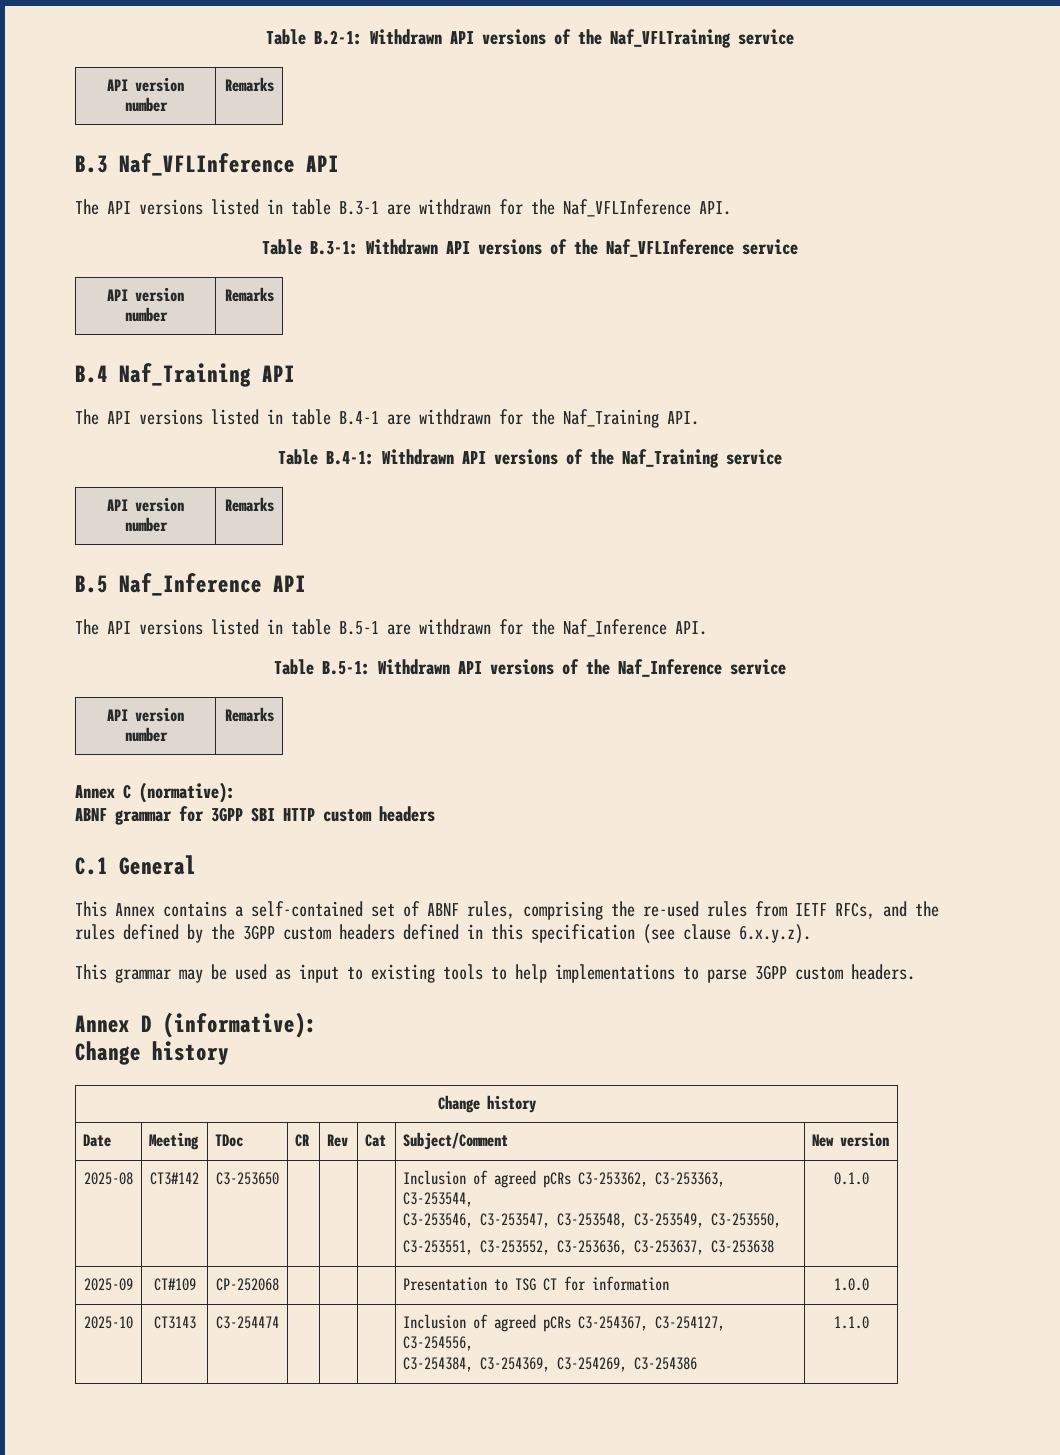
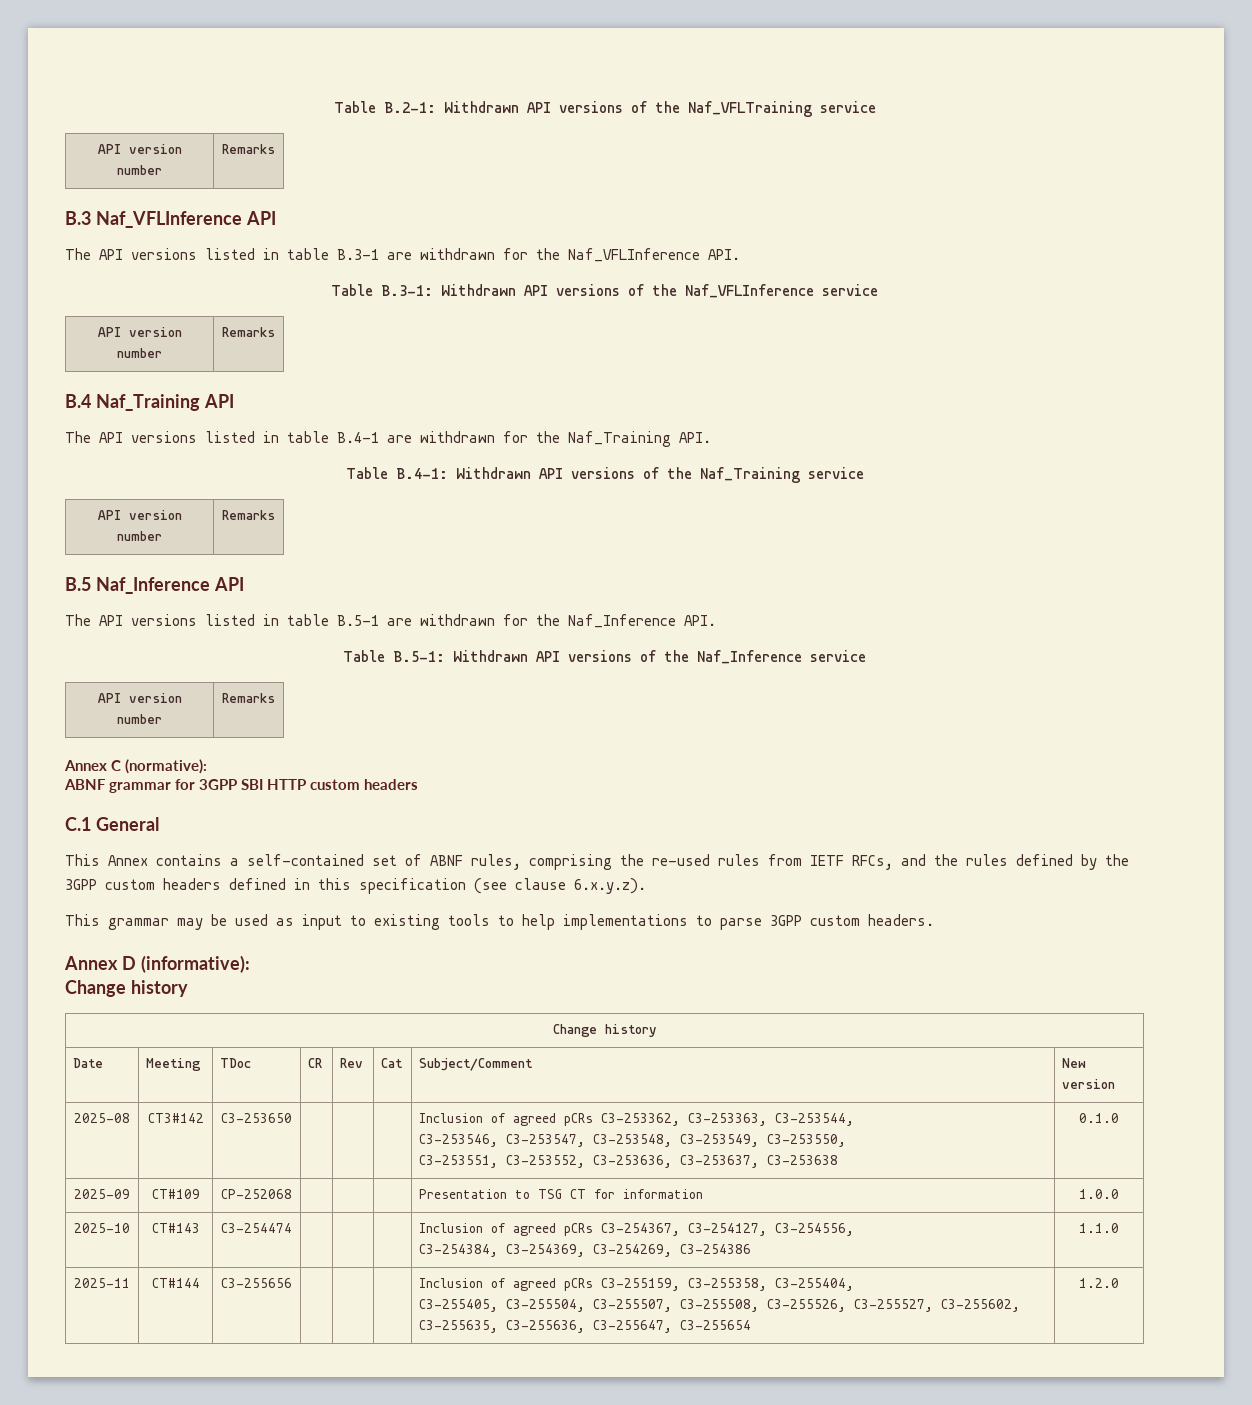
[153,1316,196,1329] CT3143 -> [151,1223,200,1233] CT#143
(869, 1322) none -> [74,1278,130,1288] [151,1278,200,1288] [221,1278,292,1288] [419,1278,855,1291] [419,1299,1021,1312] [419,1320,752,1333] [1079,1278,1119,1288] // 2025-11 | CT#144 | C3-255656 | | | | Inclusion of agreed pCRs C3-255159, C3-255358, C3-255404, // C3-255405, C3-255504, C3-255507, C3-255508, C3-255526, C3-255527, C3-255602, C3-255635, C3-255636, C3-255647, C3-255654 | 1.2.0

